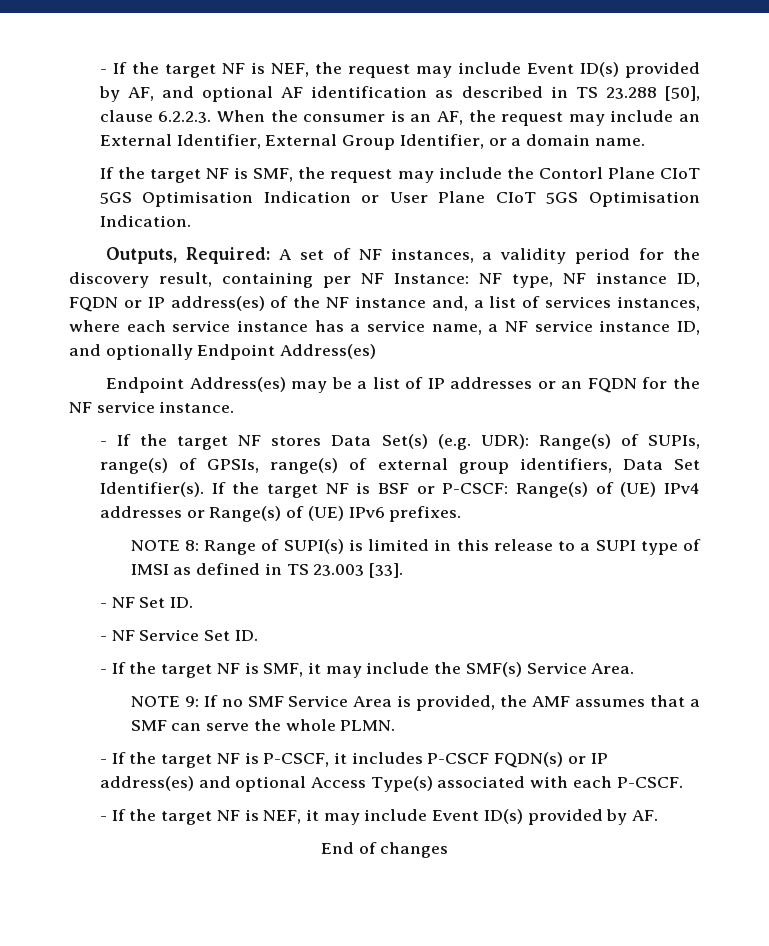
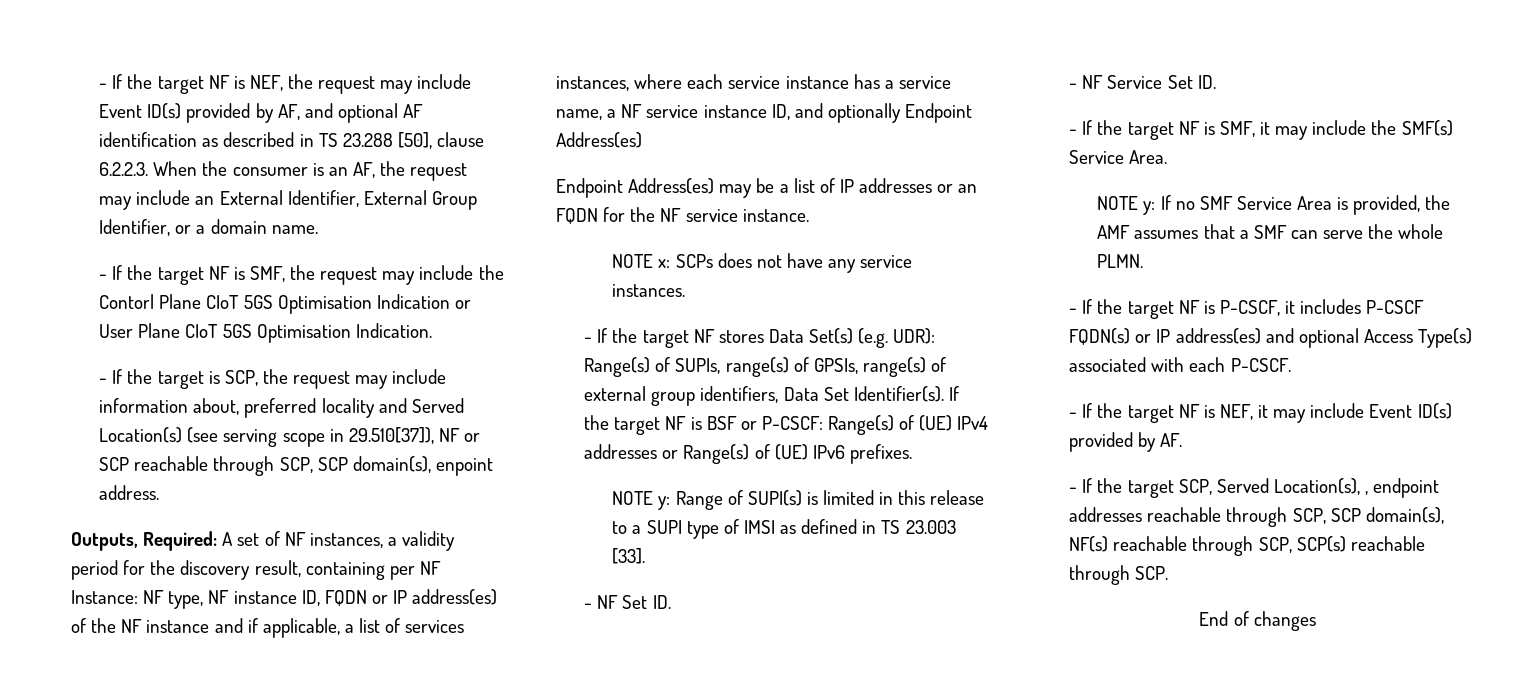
(645, 142) none -> [99,274,108,280] -
(191, 221) none -> [99,369,447,389] [99,398,464,418] [99,427,481,447] [99,456,493,476] [99,485,160,500] // - If the target is SCP, the request may include information about, preferred locality and Served Location(s) (see serving scope in 29.510[37]), NF or SCP reachable through SCP, SCP domain(s), enpoint address.
[431,296,468,311] and, -> [214,618,340,638] and if applicable,
(235, 407) none -> [612,253,913,273] [612,284,686,297] // NOTE x: SCPs does not have any service instances.
[184,540,199,551] 8: -> [658,496,671,510] y:
[184,696,199,707] 9: -> [1143,201,1156,215] y:
(659, 815) none -> [1069,478,1440,498] [1069,507,1444,527] [1069,536,1425,556] [1069,565,1169,585] // - If the target SCP, Served Location(s), , endpoint addresses reachable through SCP, SCP domain(s), NF(s) reachable through SCP, SCP(s) reachable through SCP.

